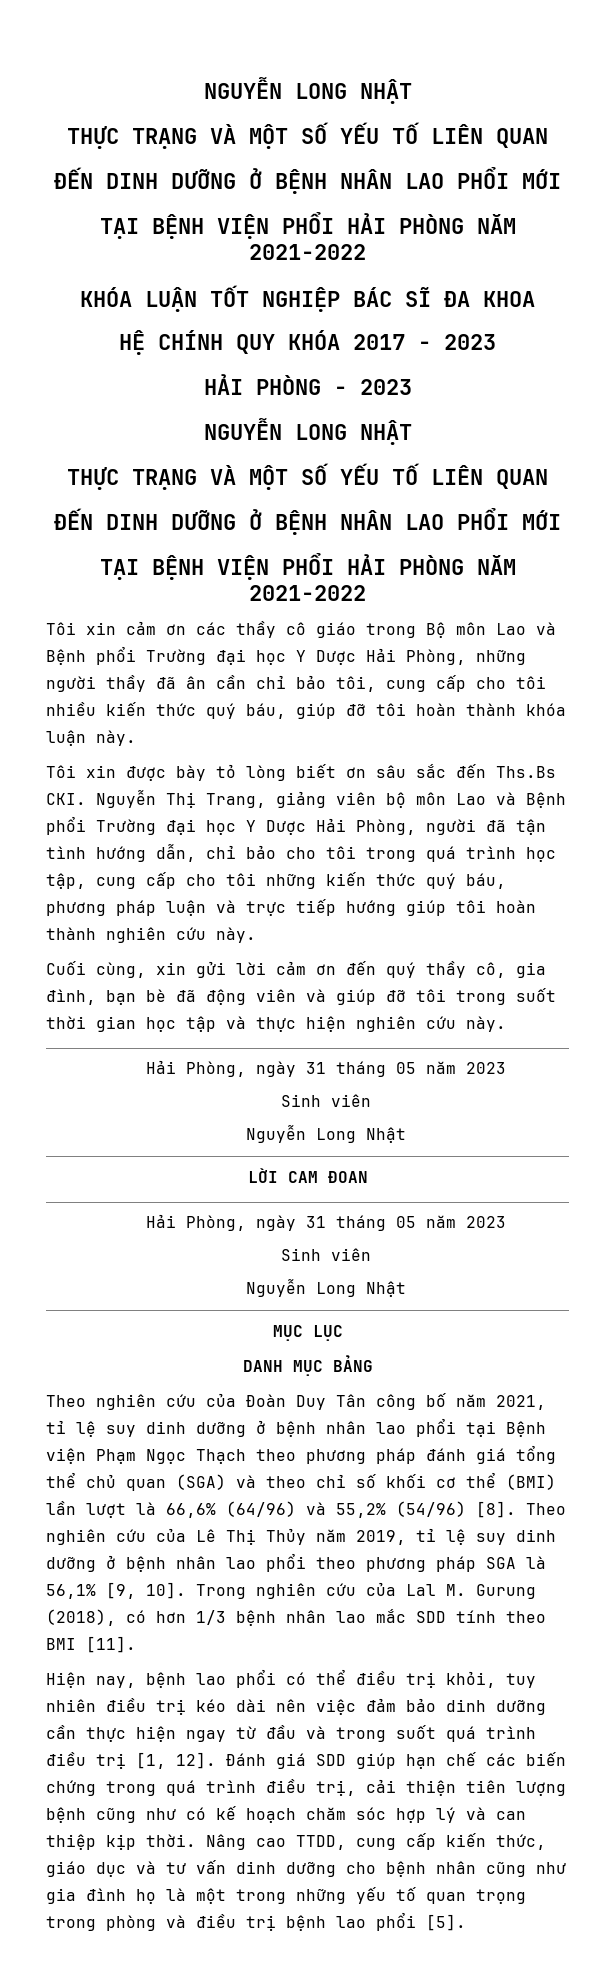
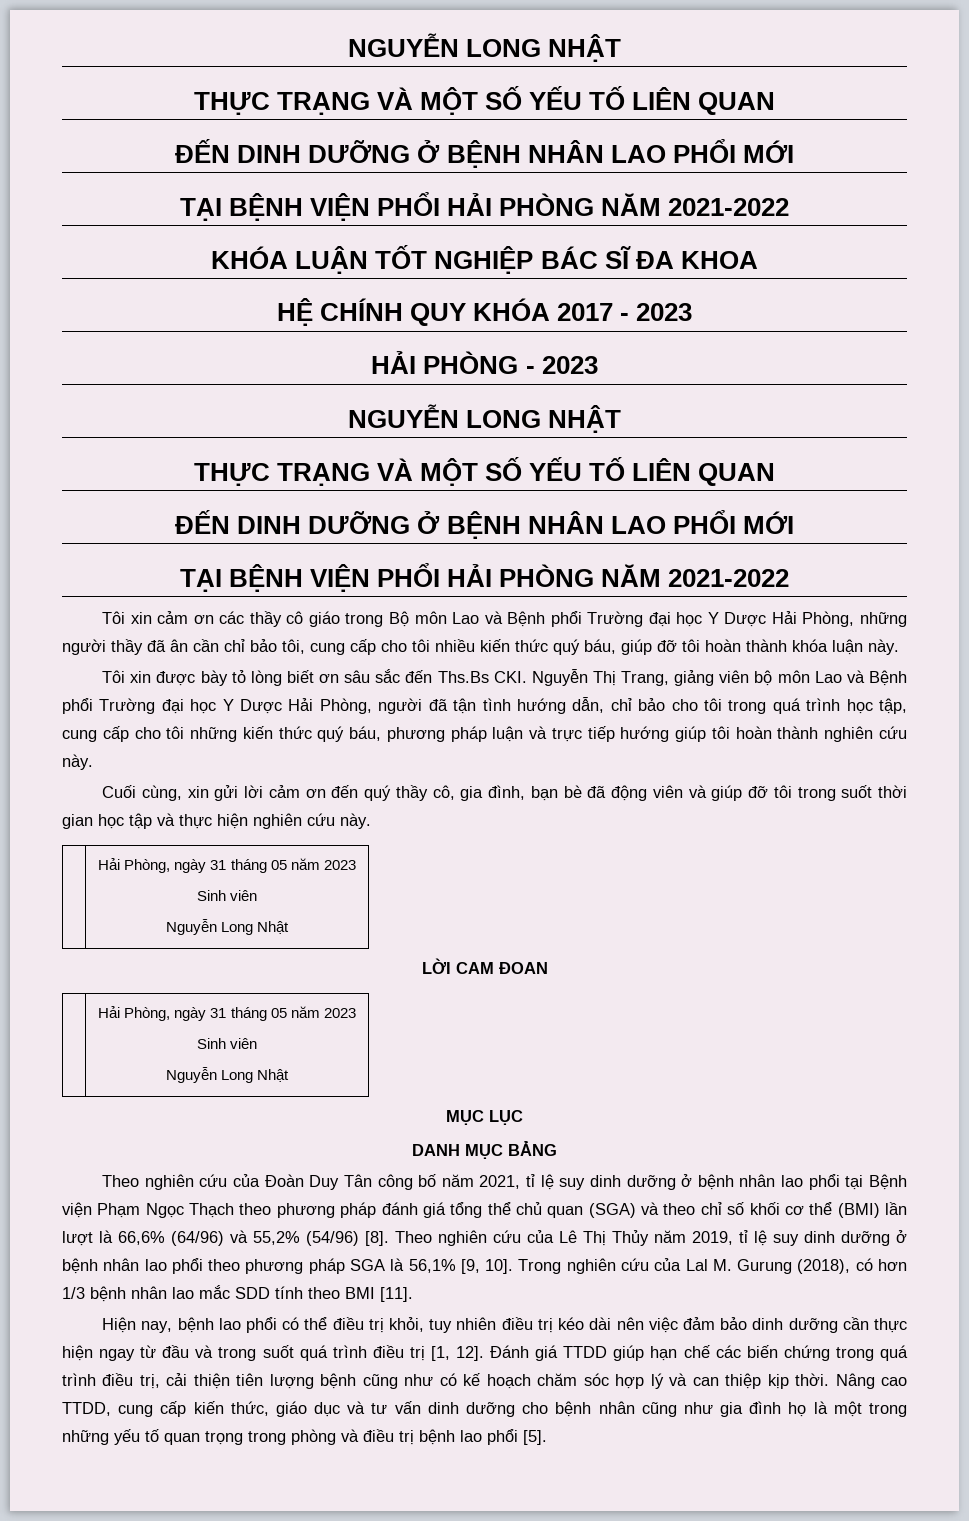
[316,1754,346,1766] SDD -> [563,1346,608,1358] TTDD

